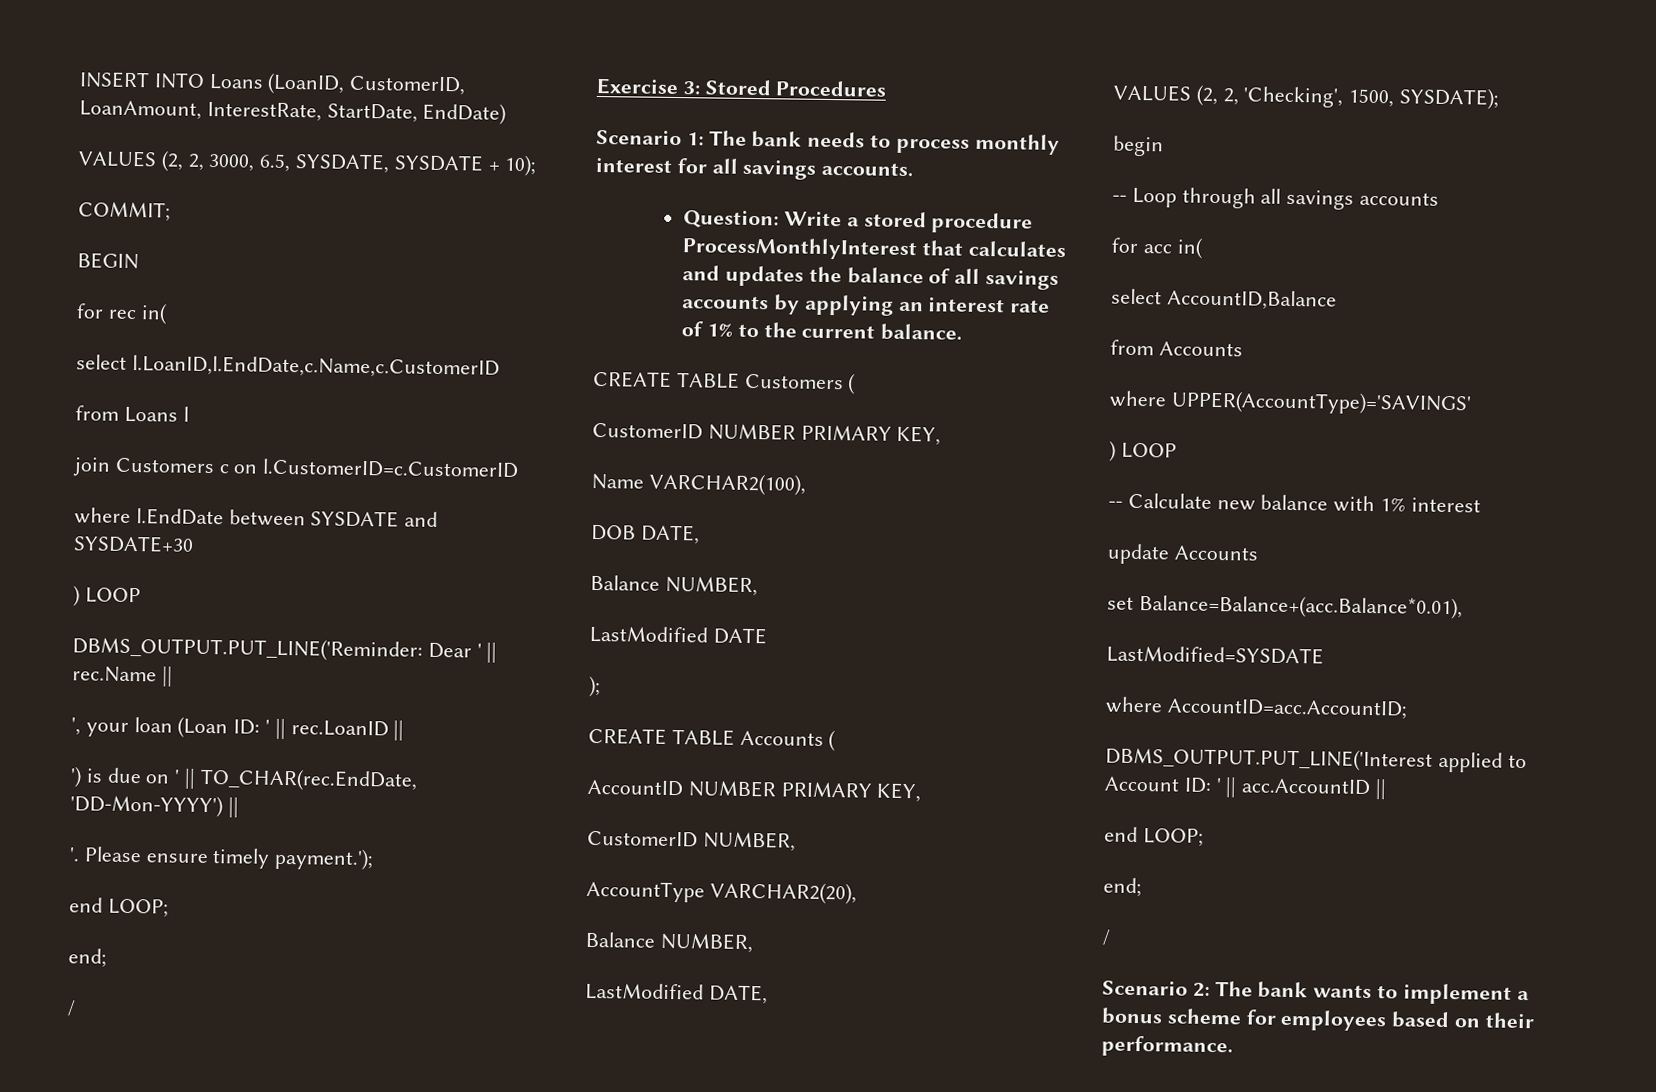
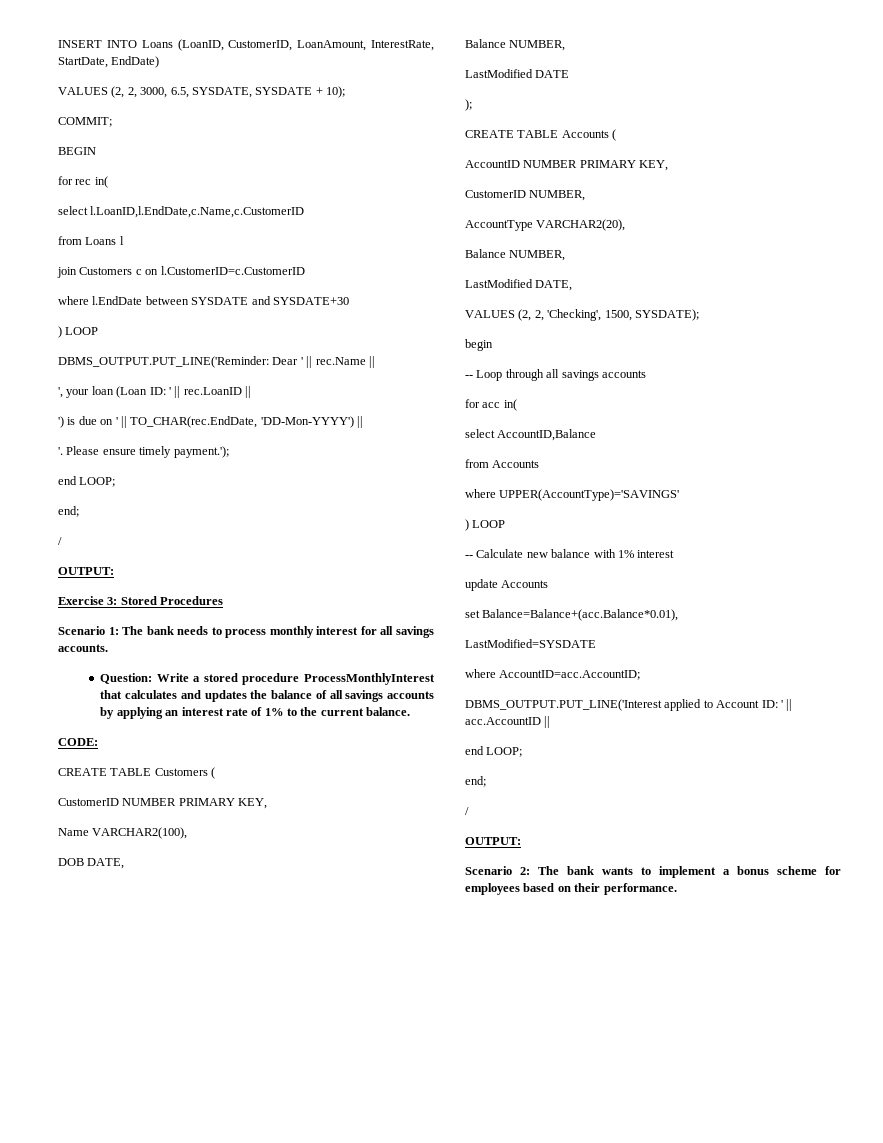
(76, 1008) none -> [58,567,114,575] // OUTPUT:
(963, 332) none -> [58,738,98,746] // CODE:
(1111, 937) none -> [465,837,521,845] // OUTPUT:

